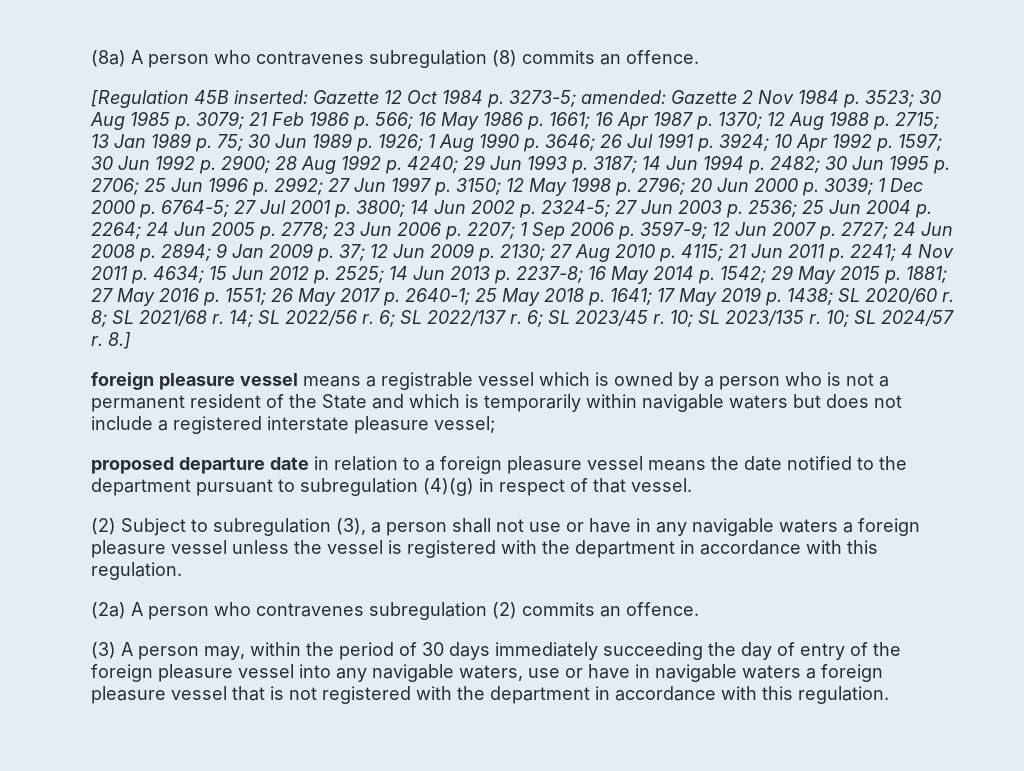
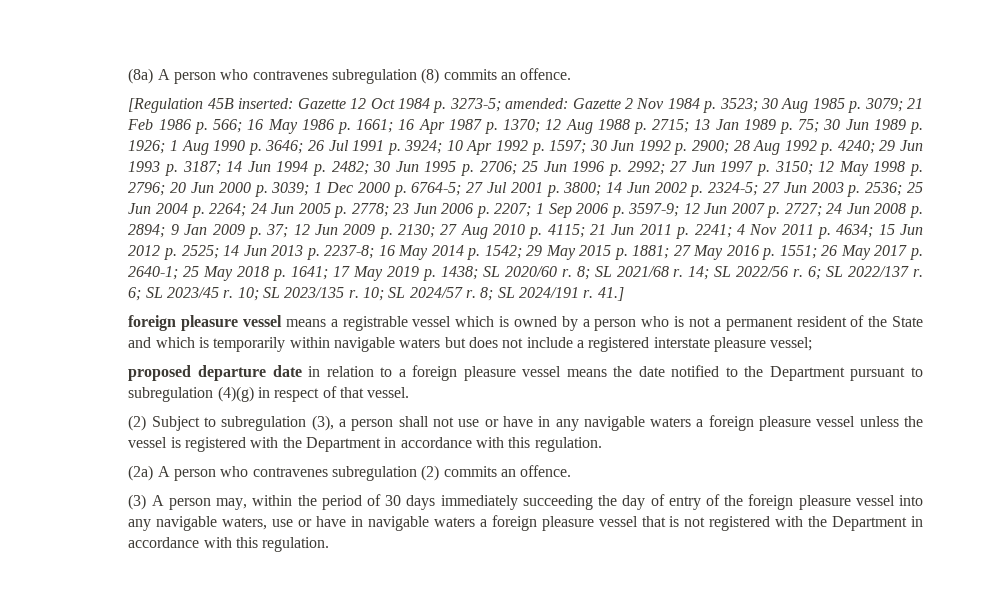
[107,332,131,349] 8.] -> [480,287,624,301] 8; SL 2024/191 r. 41.]
[90,478,191,496] department -> [769,366,845,381] Department
[574,540,675,558] department -> [306,437,382,452] Department
[489,686,590,704] department -> [832,516,908,531] Department

